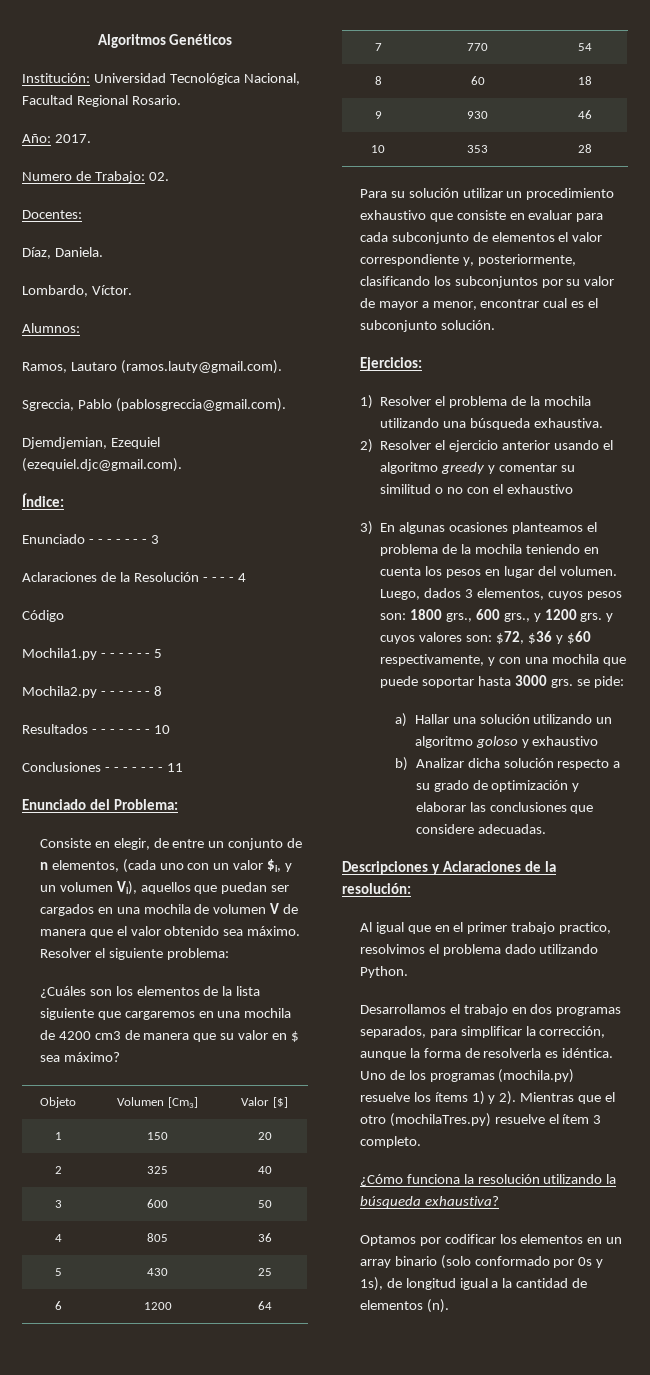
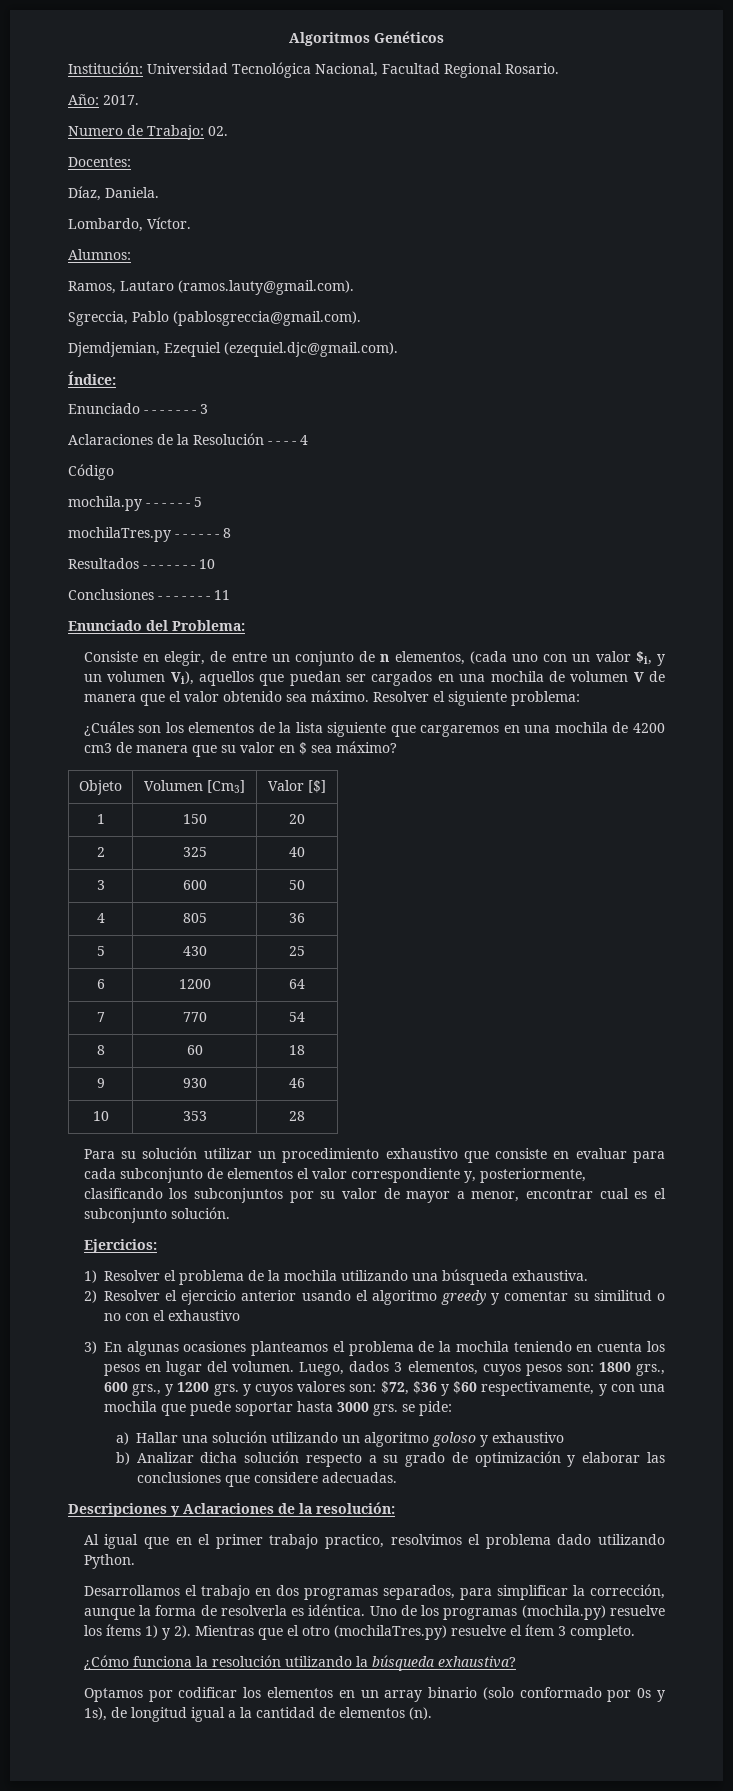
[22,648,97,660] Mochila1.py -> [68,496,142,511] mochila.py
[22,686,97,698] Mochila2.py -> [68,527,171,542] mochilaTres.py

